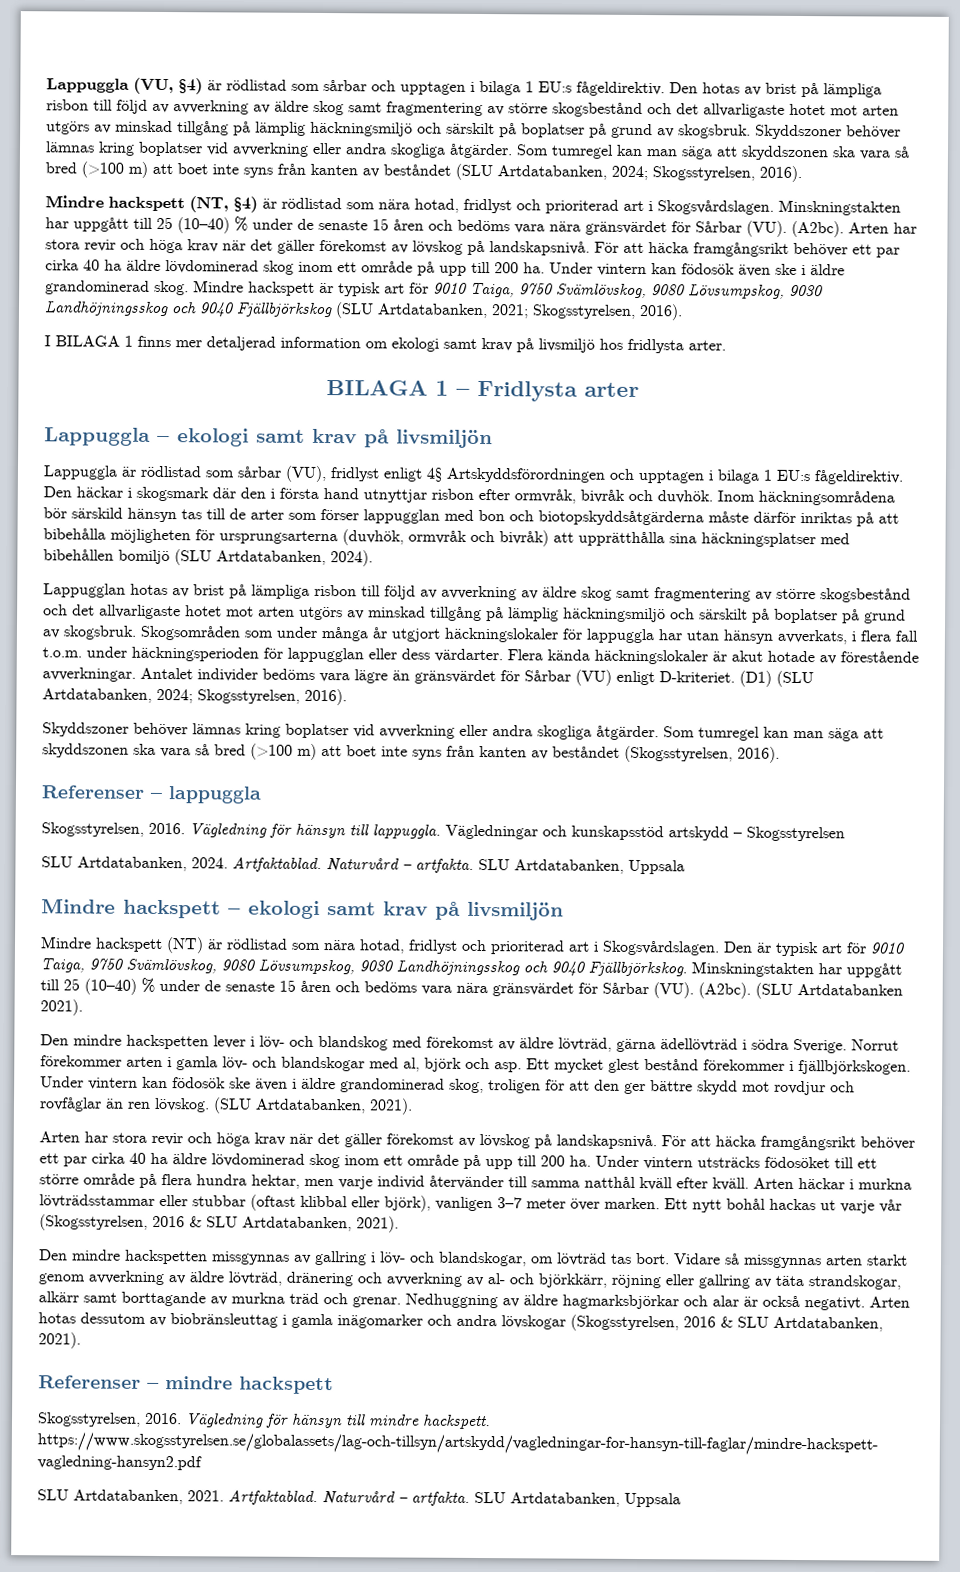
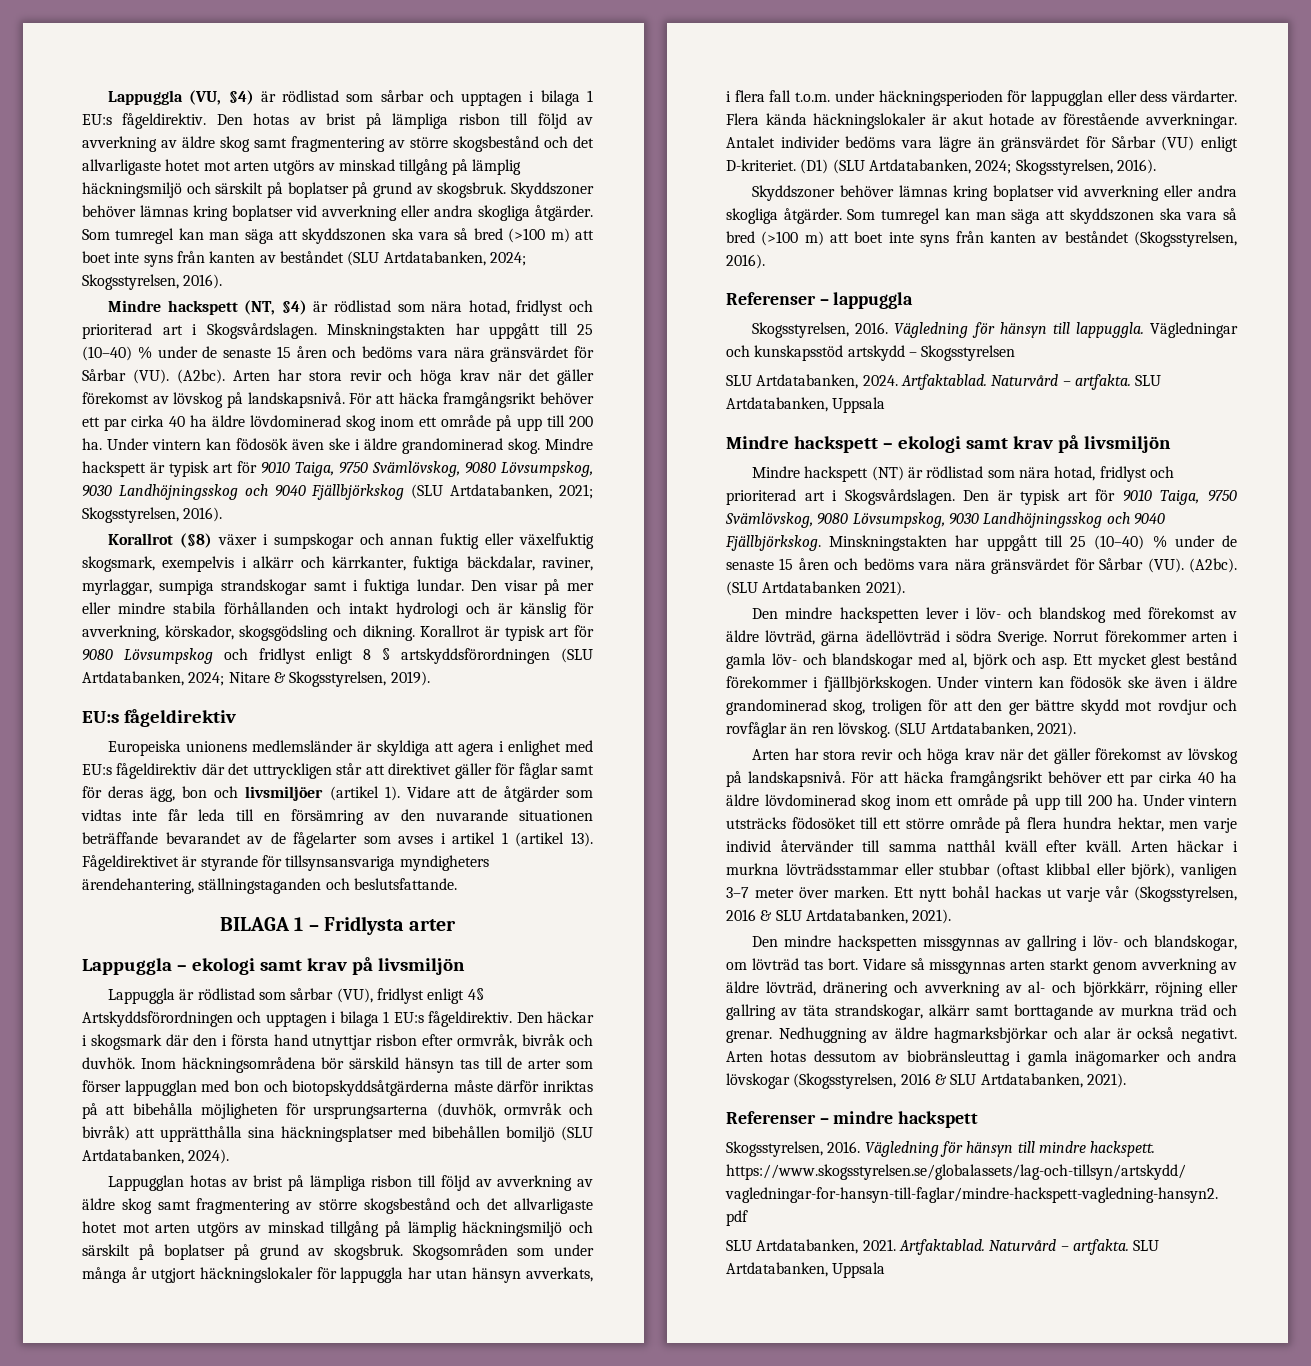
[44,335,726,354] I BILAGA 1 finns mer detaljerad information om ekologi samt krav på livsmiljö hos fridlysta arter. -> [108,533,594,549] [82,556,593,572] [82,579,594,595] [82,602,594,618] [82,625,595,641] [82,648,593,664] [82,671,430,687] [82,709,236,727] [108,740,593,756] [82,763,594,779] [82,786,593,802] [81,809,593,825] [82,832,594,848] [82,855,489,871] [82,878,457,894] Korallrot (§8) växer i sumpskogar och annan fuktig eller växelfuktig skogsmark, exempelvis i alkärr och kärrkanter, fuktiga bäckdalar, raviner, myrlaggar, sumpiga strandskogar samt i fuktiga lundar. Den visar på mer eller mindre stabila förhållanden och intakt hydrologi och är känslig för avverkning, körskador, skogsgödsling och dikning. Korallrot är typisk art för 9080 Lövsumpskog och fridlyst enligt 8 § artskyddsförordningen (SLU Artdatabanken, 2024; Nitare & Skogsstyrelsen, 2019). // EU:s fågeldirektiv // Europeiska unionens medlemsländer är skyldiga att agera i enlighet med EU:s fågeldirektiv där det uttryckligen står att direktivet gäller för fåglar samt för deras ägg, bon och livsmiljöer (artikel 1). Vidare att de åtgärder som vidtas inte får leda till en försämring av den nuvarande situationen beträffande bevarandet av de fågelarter som avses i artikel 1 (artikel 13). Fågeldirektivet är styrande för tillsynsansvariga myndigheters ärendehantering, ställningstaganden och beslutsfattande.

